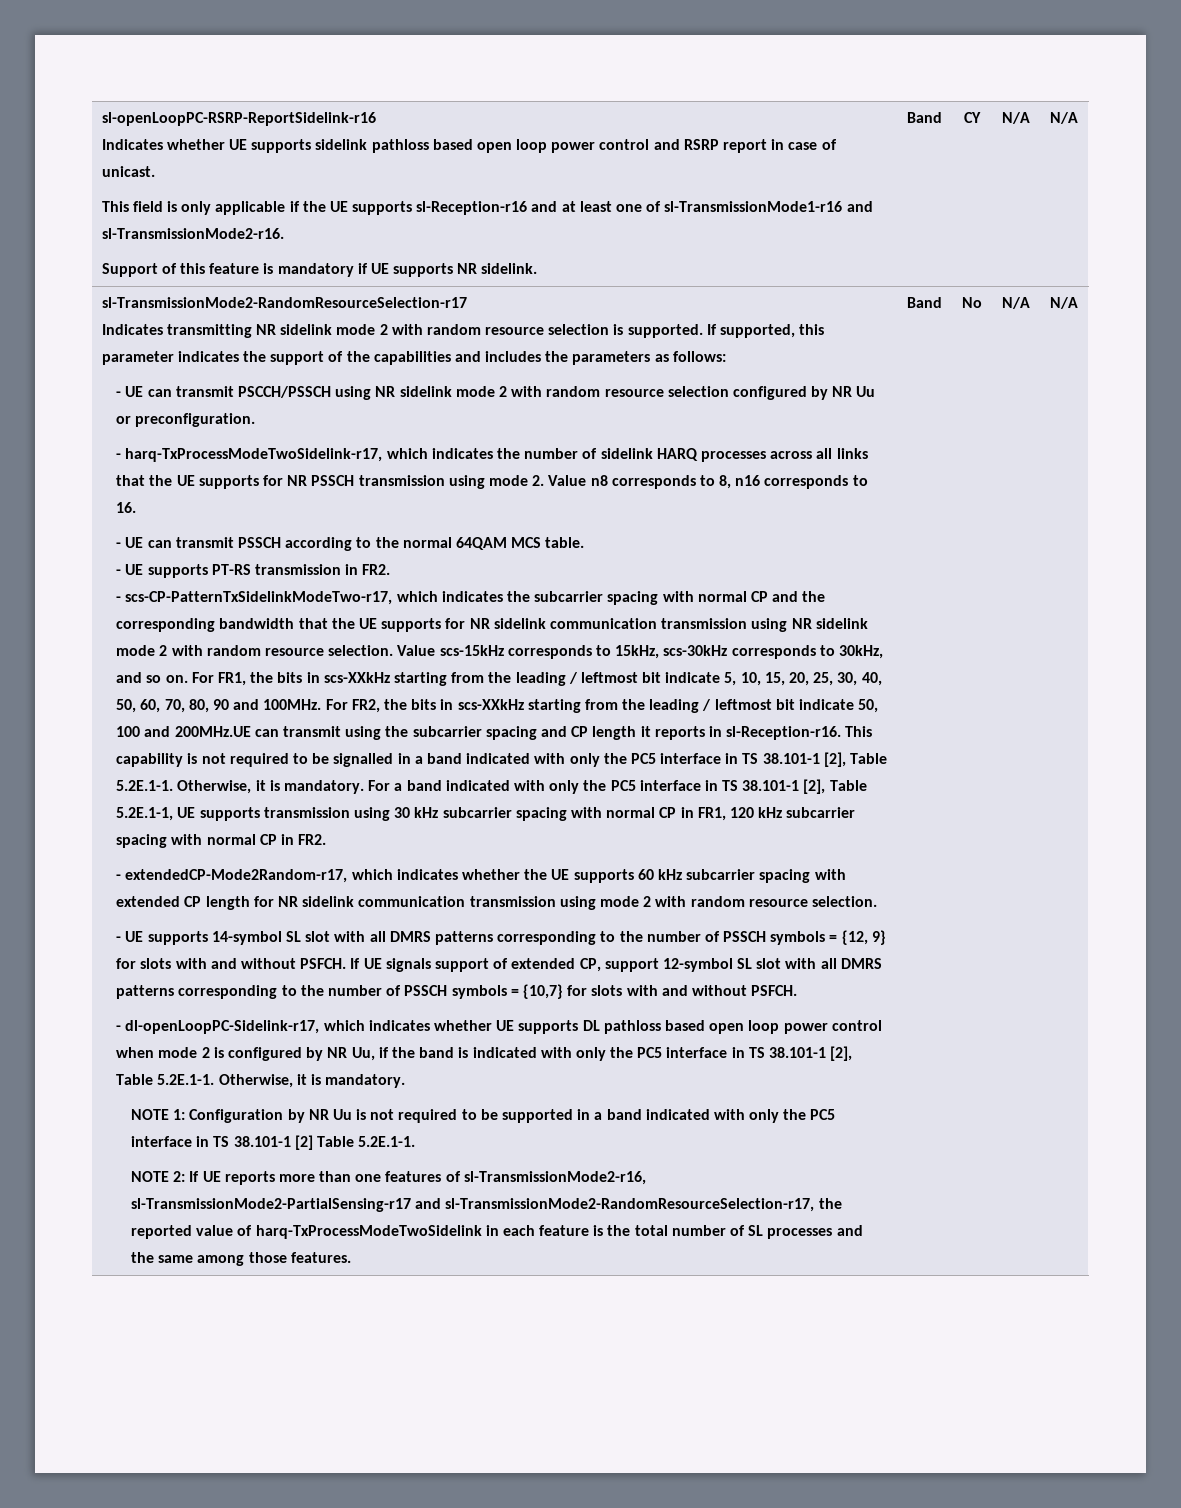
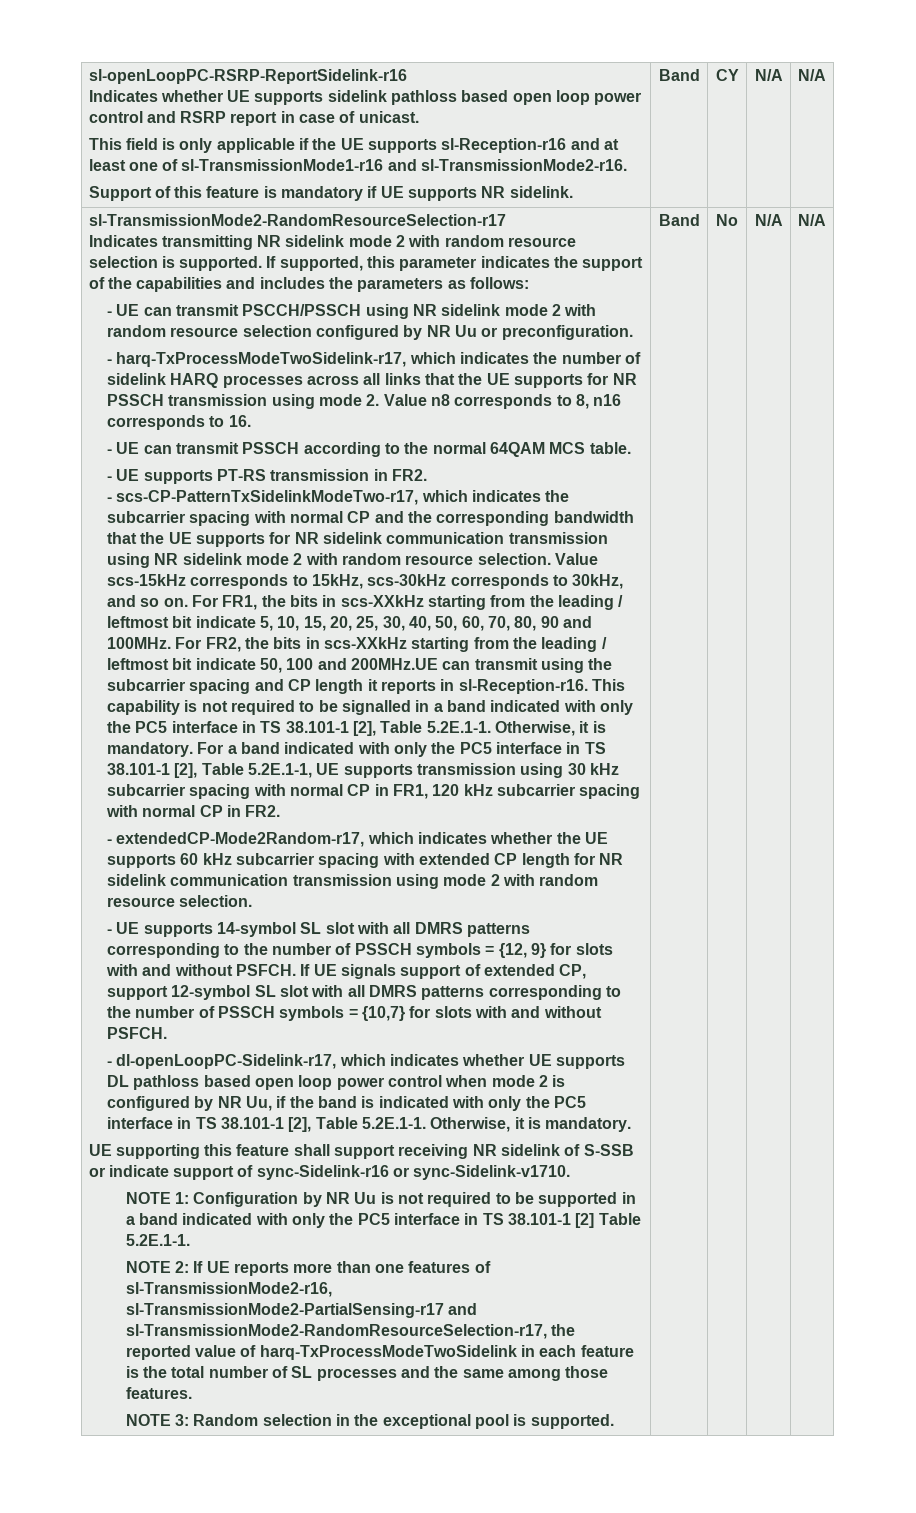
(406, 1081) none -> [88,1144,634,1159] [88,1165,571,1180] // UE supporting this feature shall support receiving NR sidelink of S-SSB or indicate support of sync-Sidelink-r16 or sync-Sidelink-v1710.
(351, 1257) none -> [125,1414,614,1429] // NOTE 3: Random selection in the exceptional pool is supported.

